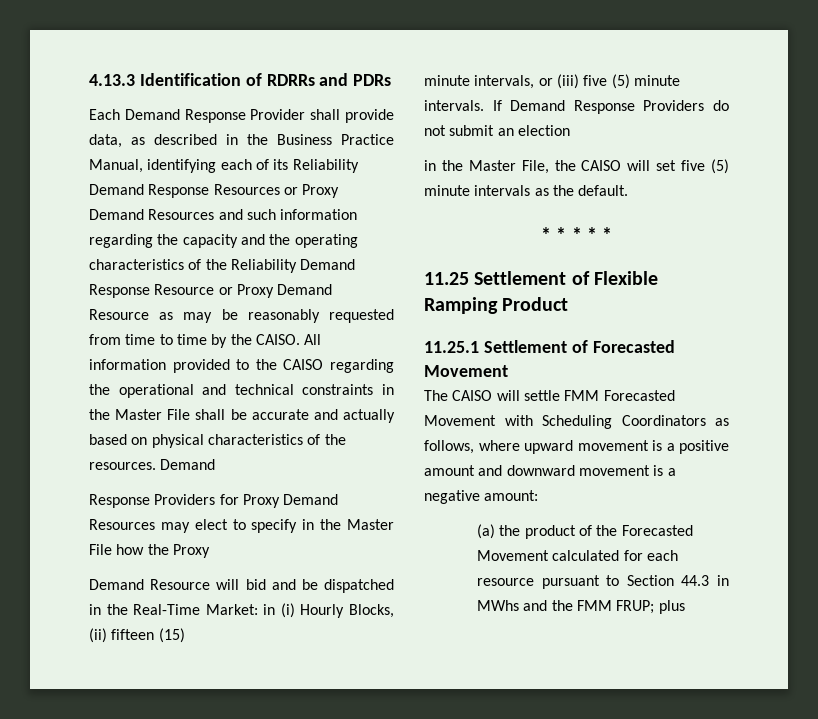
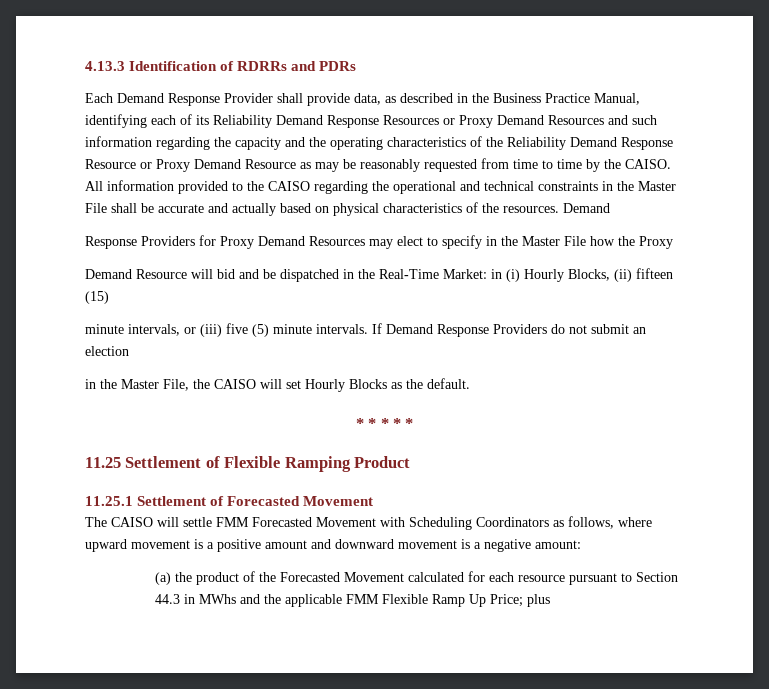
[681,159,729,174] [424,185,531,196] five (5) minute intervals -> [305,379,387,392] Hourly Blocks
[576,600,655,614] FMM FRUP; -> [285,594,524,607] applicable FMM Flexible Ramp Up Price;

